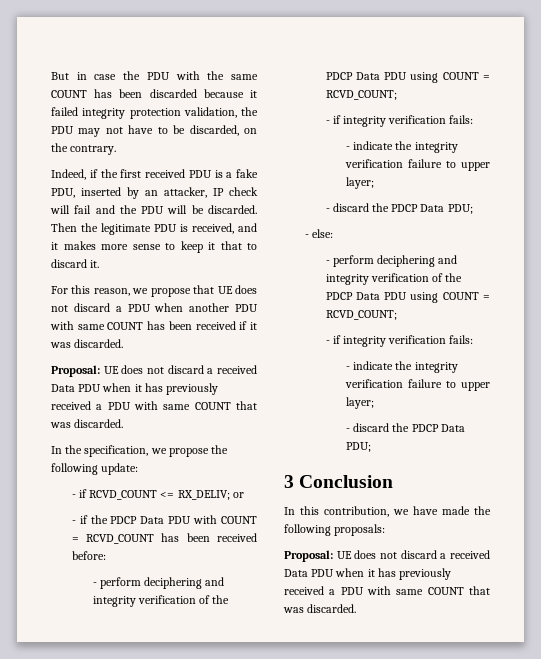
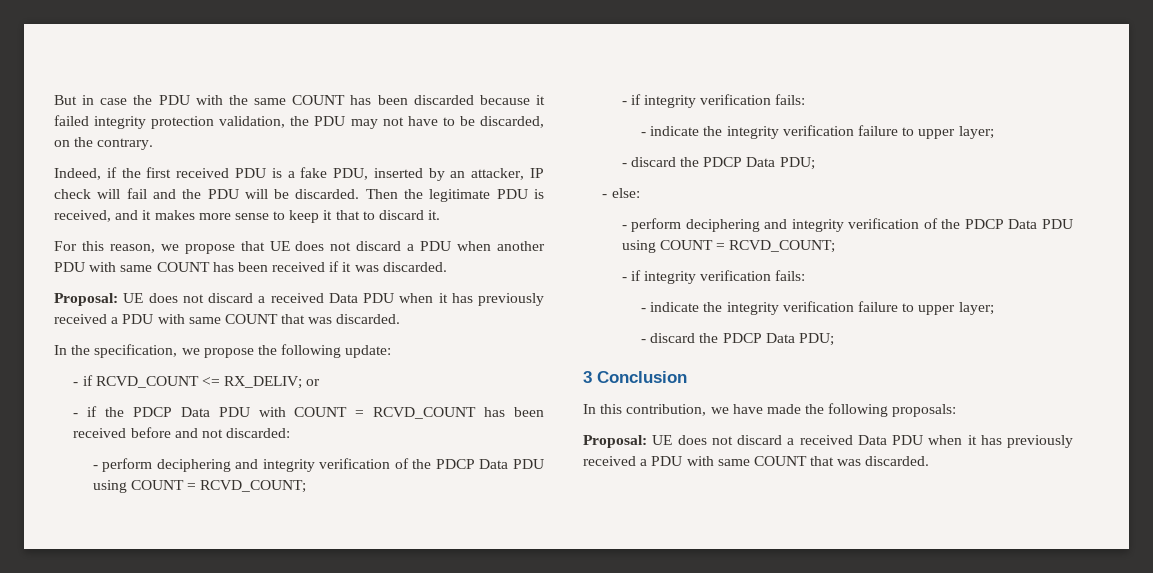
[71,551,106,560] before: -> [130,427,291,438] before and not discarded:

